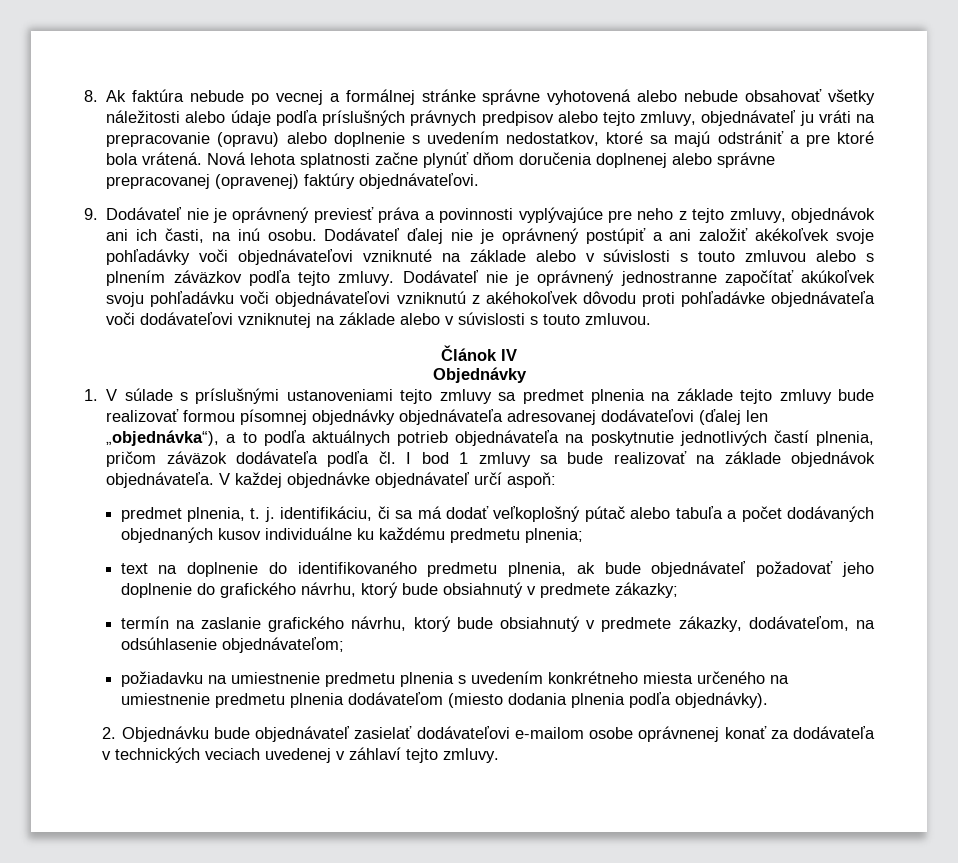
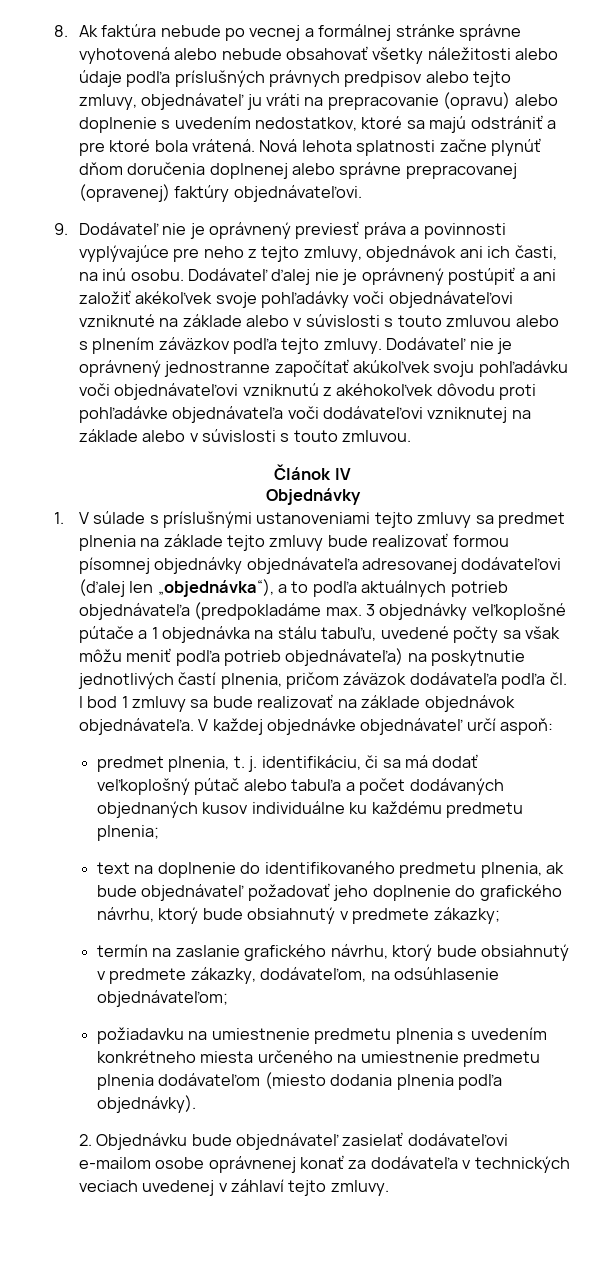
(560, 438) none -> [194,602,566,620] [78,626,561,643] [78,648,404,666] (predpokladáme max. 3 objednávky veľkoplošné pútače a 1 objednávka na stálu tabuľu, uvedené počty sa však môžu meniť podľa potrieb objednávateľa)

